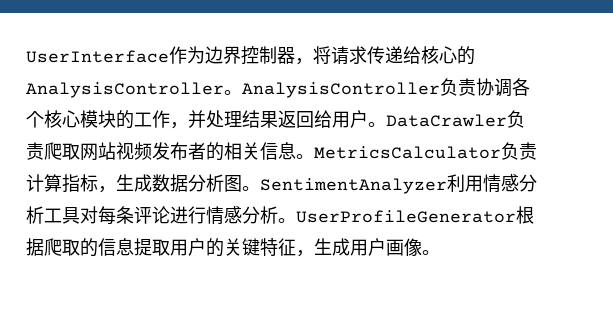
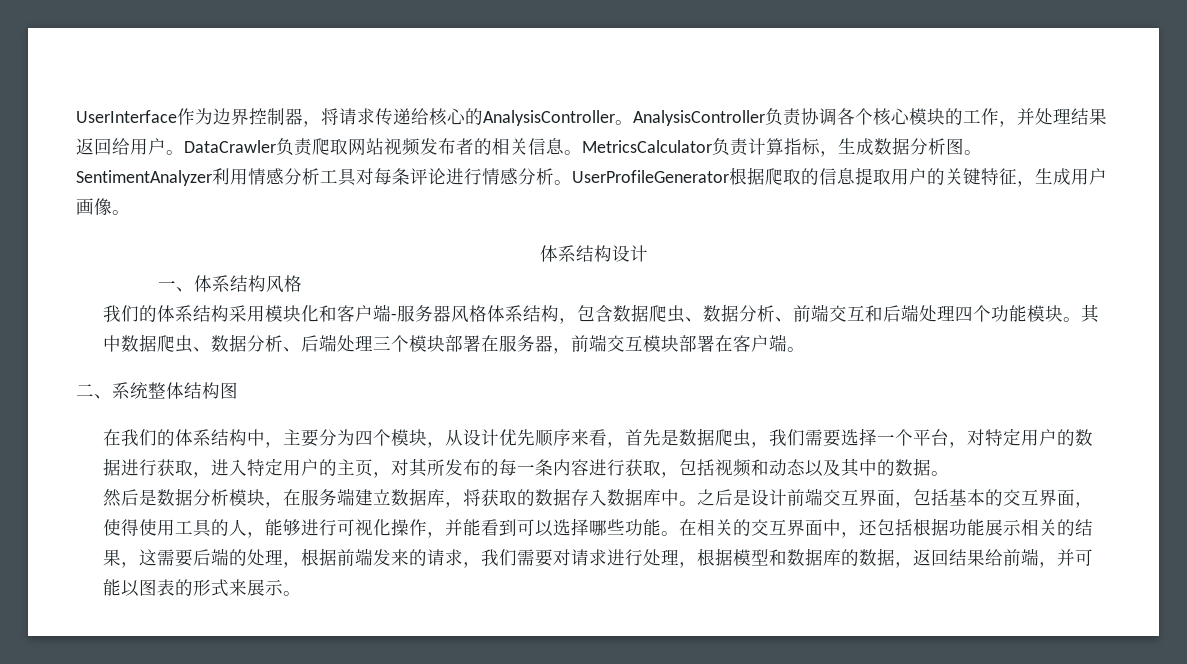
(440, 252) none -> [539,245,648,262] [158,275,303,293] [103,304,1101,324] [103,334,806,354] [76,382,238,399] [103,428,1094,448] [103,458,950,478] [103,488,1094,508] [103,518,1094,538] [103,548,1094,568] [103,579,302,597] // 体系结构设计 // 一、体系结构风格 // 我们的体系结构采用模块化和客户端-服务器风格体系结构，包含数据爬虫、数据分析、前端交互和后端处理四个功能模块。其中数据爬虫、数据分析、后端处理三个模块部署在服务器，前端交互模块部署在客户端。 // 二、系统整体结构图 // 在我们的体系结构中，主要分为四个模块，从设计优先顺序来看，首先是数据爬虫，我们需要选择一个平台，对特定用户的数据进行获取，进入特定用户的主页，对其所发布的每一条内容进行获取，包括视频和动态以及其中的数据。 // 然后是数据分析模块，在服务端建立数据库，将获取的数据存入数据库中。之后是设计前端交互界面，包括基本的交互界面，使得使用工具的人，能够进行可视化操作，并能看到可以选择哪些功能。在相关的交互界面中，还包括根据功能展示相关的结果，这需要后端的处理，根据前端发来的请求，我们需要对请求进行处理，根据模型和数据库的数据，返回结果给前端，并可能以图表的形式来展示。

